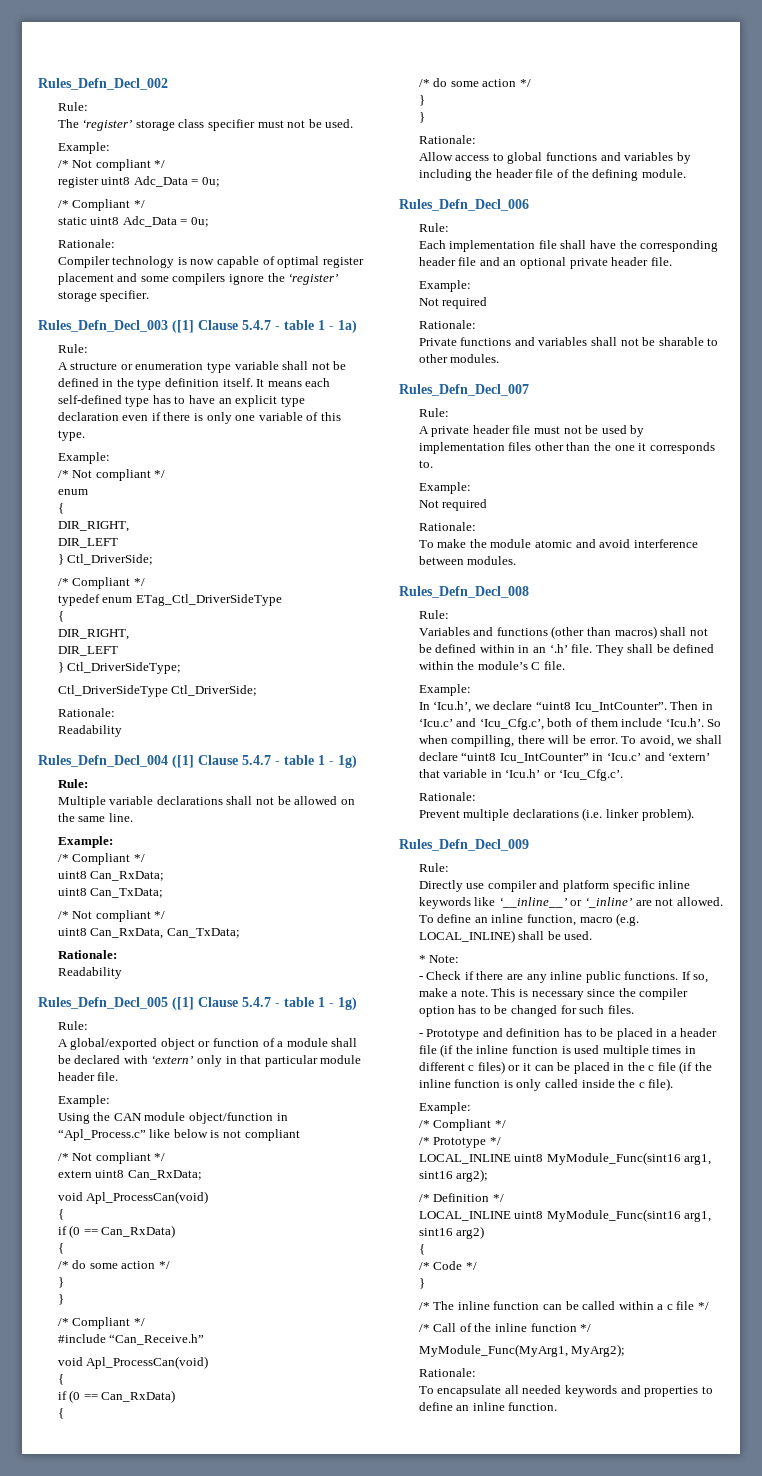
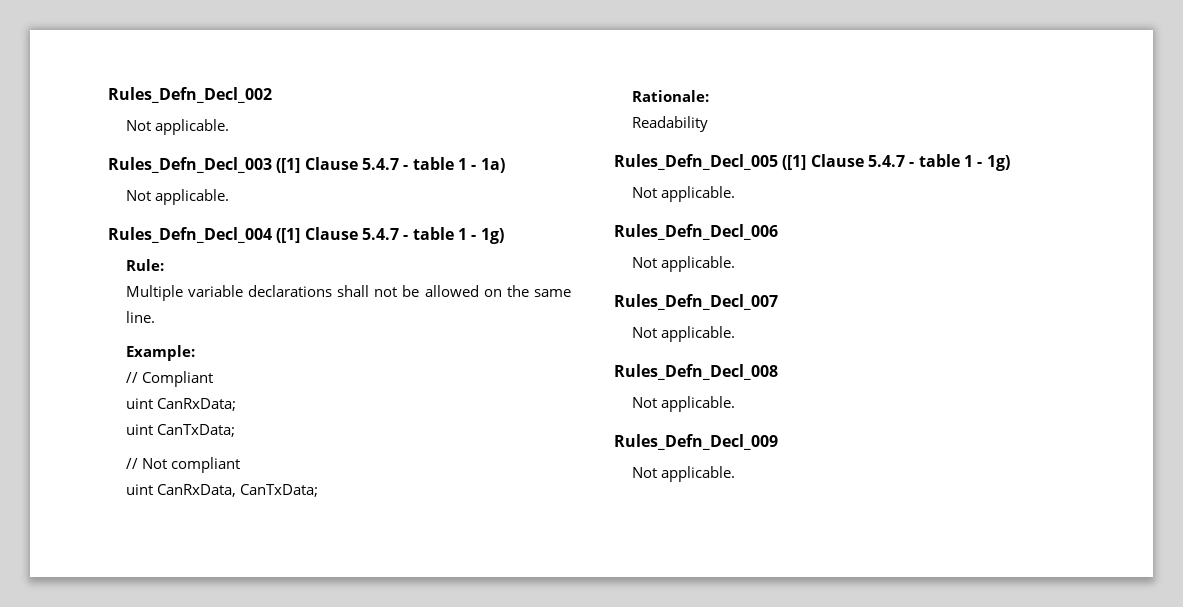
[57,102,88,111] [57,119,354,131] [57,142,110,154] [57,159,166,171] [57,176,220,188] [57,199,145,211] [57,216,209,227] [57,239,115,248] [57,256,364,268] [57,273,339,285] [57,290,150,302] Rule: // The ‘register’ storage class specifier must not be used. // Example: // /* Not compliant */ // register uint8 Adc_Data = 0u; // /* Compliant */ // static uint8 Adc_Data = 0u; // Rationale: // Compiler technology is now capable of optimal register placement and some compilers ignore the ‘register’ storage specifier. -> [125,119,229,135] Not applicable.
[57,344,88,353] [57,361,347,373] [57,378,331,390] [57,395,305,407] [57,412,341,424] [57,430,85,441] [57,452,110,464] [57,469,166,481] [57,489,88,495] [57,503,64,514] [57,521,129,532] [57,538,118,548] [57,554,154,565] [57,577,145,589] [57,594,282,606] [57,611,64,622] [57,629,129,640] [57,646,118,656] [57,662,182,674] [57,685,258,697] [57,708,115,717] [57,725,122,737] Rule: // A structure or enumeration type variable shall not be defined in the type definition itself. It means each self-defined type has to have an explicit type declaration even if there is only one variable of this type. // Example: // /* Not compliant */ // enum // { // DIR_RIGHT, // DIR_LEFT // } Ctl_DriverSide; // /* Compliant */ // typedef enum ETag_Ctl_DriverSideType // { // DIR_RIGHT, // DIR_LEFT // } Ctl_DriverSideType; // Ctl_DriverSideType Ctl_DriverSide; // Rationale: // Readability -> [125,189,229,205] Not applicable.
[57,853,145,865] [57,871,165,881] [57,888,164,898] [57,910,166,922] [57,928,240,939] /* Compliant */ // uint8 Can_RxData; // uint8 Can_TxData; // /* Not compliant */ // uint8 Can_RxData, Can_TxData; -> [125,371,213,387] [125,398,236,411] [125,424,235,437] [125,457,240,473] [125,484,318,497] // Compliant // uint CanRxData; // uint CanTxData; // // Not compliant // uint CanRxData, CanTxData;
[57,1021,88,1030] [57,1038,358,1050] [57,1055,362,1067] [57,1072,119,1081] [57,1095,110,1107] [57,1112,288,1124] [57,1129,300,1141] [57,1152,166,1164] [57,1170,202,1180] [57,1191,209,1204] [57,1209,64,1220] [57,1225,176,1238] [57,1243,64,1254] [57,1260,170,1269] [57,1277,64,1288] [57,1294,64,1305] [57,1317,145,1329] [57,1334,205,1345] [57,1356,209,1369] [57,1374,64,1385] [57,1390,176,1403] [57,1408,64,1419] [418,78,531,87] [418,95,425,106] [418,112,425,123] [418,135,476,144] [418,152,691,164] [418,169,686,181] [399,199,529,211] [418,223,449,232] [418,240,719,252] [418,257,672,269] [418,280,471,292] [418,297,488,309] [418,320,476,329] [418,337,719,346] [418,354,500,363] [399,384,529,396] [418,408,449,417] [418,425,645,437] [418,442,715,454] [418,460,433,468] [418,482,471,494] [418,499,488,511] [418,522,476,531] [418,539,698,548] [418,556,517,565] [399,586,529,598] [418,610,449,619] [418,626,708,639] [418,644,715,656] [418,661,565,670] [418,684,471,696] [418,701,713,713] [418,718,722,730] [418,735,722,747] [418,752,711,763] [418,769,623,781] [418,792,476,801] [418,808,694,821] [399,839,529,851] [418,863,449,872] [418,880,691,892] [418,897,723,909] [418,913,640,926] [418,930,593,943] [418,955,460,963] [418,971,709,983] [418,988,689,1000] [418,1005,634,1017] [418,1028,718,1040] [418,1044,696,1057] [418,1061,712,1074] [418,1078,674,1091] [418,1102,471,1114] [418,1119,506,1131] [418,1137,501,1148] [418,1152,712,1165] [418,1169,489,1182] [418,1193,504,1202] [418,1209,712,1222] [418,1226,485,1239] [418,1244,425,1255] [418,1261,477,1270] [418,1278,425,1289] [418,1301,709,1310] [418,1323,592,1332] [418,1344,626,1357] [418,1368,476,1377] [418,1385,713,1397] [418,1402,558,1411] Rule: // A global/exported object or function of a module shall be declared with ‘extern’ only in that particular module header file. // Example: // Using the CAN module object/function in “Apl_Process.c” like below is not compliant // /* Not compliant */ // extern uint8 Can_RxData; // void Apl_ProcessCan(void) // { // if (0 == Can_RxData) // { // /* do some action */ // } // } // /* Compliant */ // #include “Can_Receive.h” // void Apl_ProcessCan(void) // { // if (0 == Can_RxData) // { // /* do some action */ // } // } // Rationale: // Allow access to global functions and variables by including the header file of the defining module. // Rules_Defn_Decl_006 // Rule: // Each implementation file shall have the corresponding header file and an optional private header file. // Example: // Not required // Rationale: // Private functions and variables shall not be sharable to other modules. // Rules_Defn_Decl_007 // Rule: // A private header file must not be used by implementation files other than the one it corresponds to. // Example: // Not required // Rationale: // To make the module atomic and avoid interference between modules. // Rules_Defn_Decl_008 // Rule: // Variables and functions (other than macros) shall not be defined within in an ‘.h’ file. They shall be defined within the module’s C file. // Example: // In ‘Icu.h’, we declare “uint8 Icu_IntCounter”. Then in ‘Icu.c’ and ‘Icu_Cfg.c’, both of them include ‘Icu.h’. So when compilling, there will be error. To avoid, we shall declare “uint8 Icu_IntCounter” in ‘Icu.c’ and ‘extern’ that variable in ‘Icu.h’ or ‘Icu_Cfg.c’. // Rationale: // Prevent multiple declarations (i.e. linker problem). // Rules_Defn_Decl_009 // Rule: // Directly use compiler and platform specific inline keywords like ‘__inline__’ or ‘_inline’ are not allowed. To define an inline function, macro (e.g. LOCAL_INLINE) shall be used. // * Note: // - Check if there are any inline public functions. If so, make a note. This is necessary since the compiler option has to be changed for such files. // - Prototype and definition has to be placed in a header file (if the inline function is used multiple times in different c files) or it can be placed in the c file (if the inline function is only called inside the c file). // Example: // /* Compliant */ // /* Prototype */ // LOCAL_INLINE uint8 MyModule_Func(sint16 arg1, sint16 arg2); // /* Definition */ // LOCAL_INLINE uint8 MyModule_Func(sint16 arg1, sint16 arg2) // { // /* Code */ // } // /* The inline function can be called within a c file */ // /* Call of the inline function */ // MyModule_Func(MyArg1, MyArg2); // Rationale: // To encapsulate all needed keywords and properties to define an inline function. -> [631,186,735,202] [614,224,778,240] [631,256,735,272] [614,294,778,310] [631,326,735,342] [614,364,778,380] [631,396,735,412] [614,434,778,450] [631,466,735,482] Not applicable. // Rules_Defn_Decl_006 // Not applicable. // Rules_Defn_Decl_007 // Not applicable. // Rules_Defn_Decl_008 // Not applicable. // Rules_Defn_Decl_009 // Not applicable.

